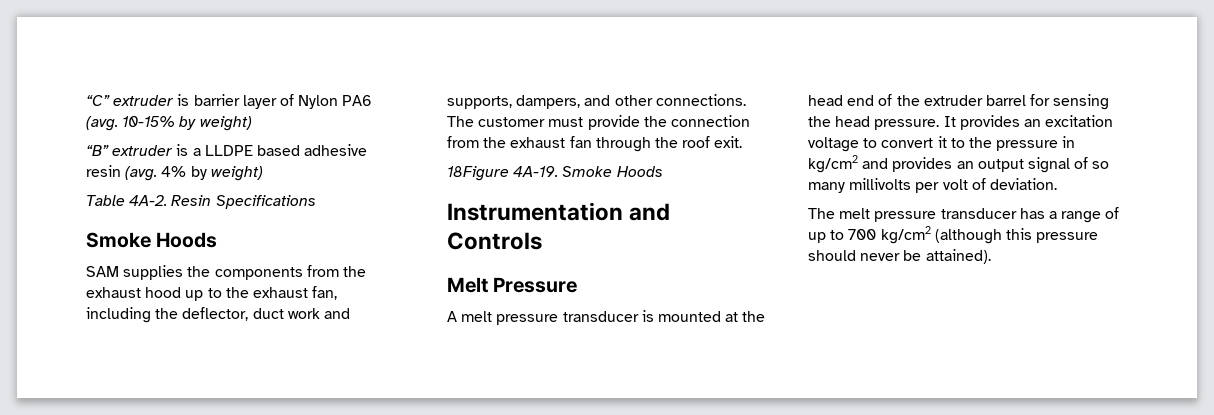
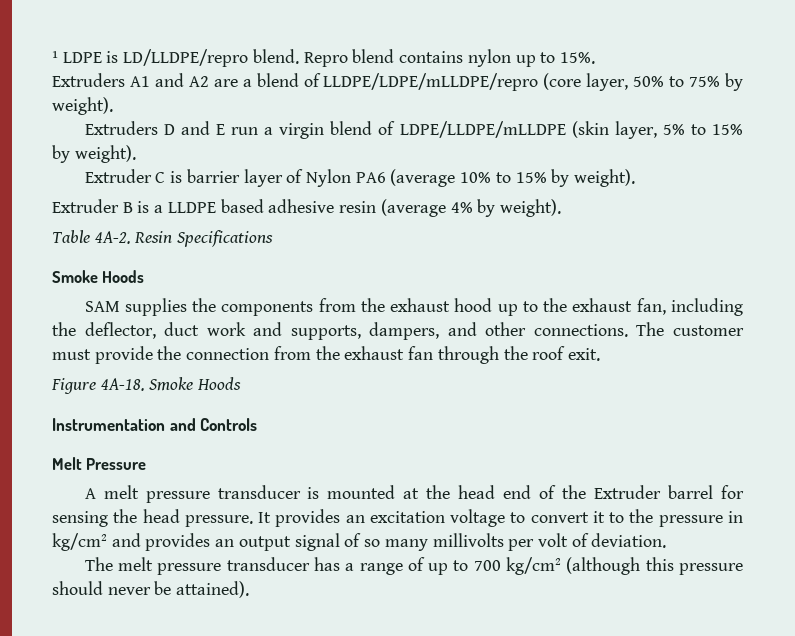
[86,95,175,106] “C” extruder -> [52,49,595,67] [52,73,744,91] [52,97,113,115] [84,121,743,139] [52,145,136,163] [84,169,166,183] ¹ LDPE is LD/LLDPE/repro blend. Repro blend contains nylon up to 15%. // Extruders A1 and A2 are a blend of LLDPE/LDPE/mLLDPE/repro (core layer, 50% to 75% by weight). // Extruders D and E run a virgin blend of LDPE/LLDPE/mLLDPE (skin layer, 5% to 15% by weight). // Extruder C
[86,116,252,131] [86,145,174,156] (avg. 10-15% by weight) // “B” extruder -> [390,169,636,187] [52,199,133,213] (average 10% to 15% by weight). // Extruder B
[125,166,158,181] (avg. -> [380,199,446,217] (average
[210,166,263,181] weight) -> [499,199,561,217] weight).
[447,166,559,181] 18Figure 4A-19. -> [51,378,145,394] Figure 4A-18.
[923,95,983,106] extruder -> [594,485,662,499] Extruder

